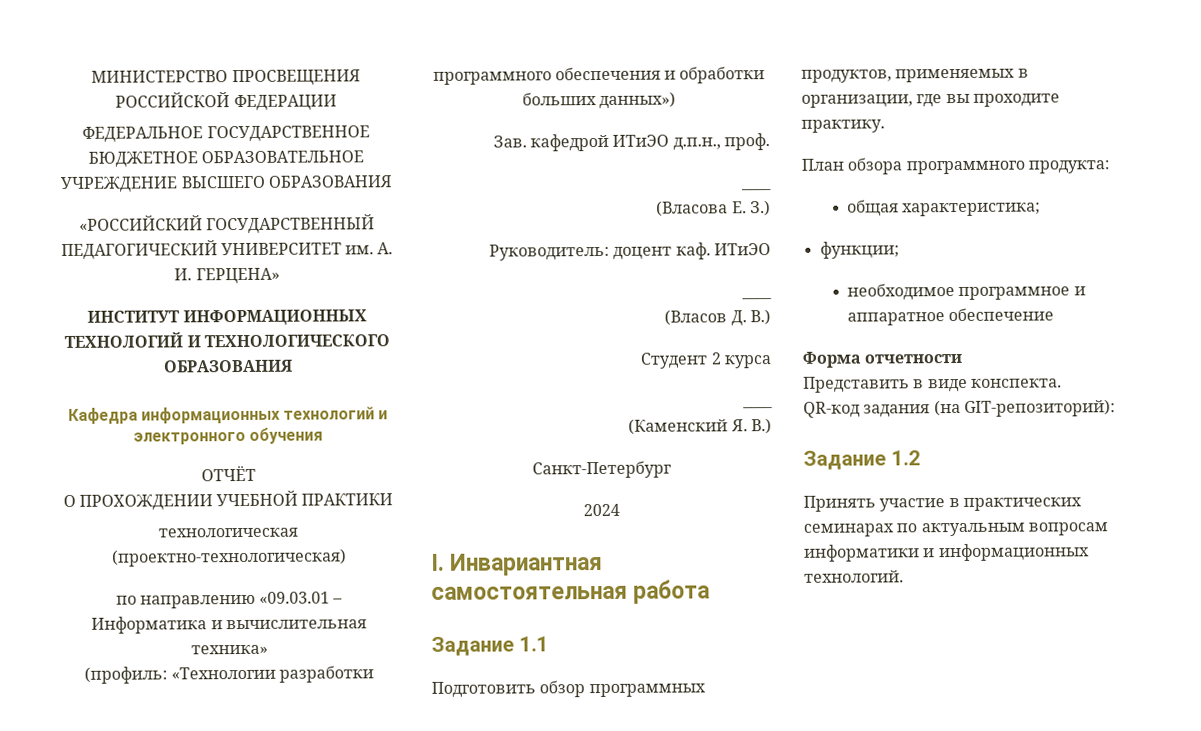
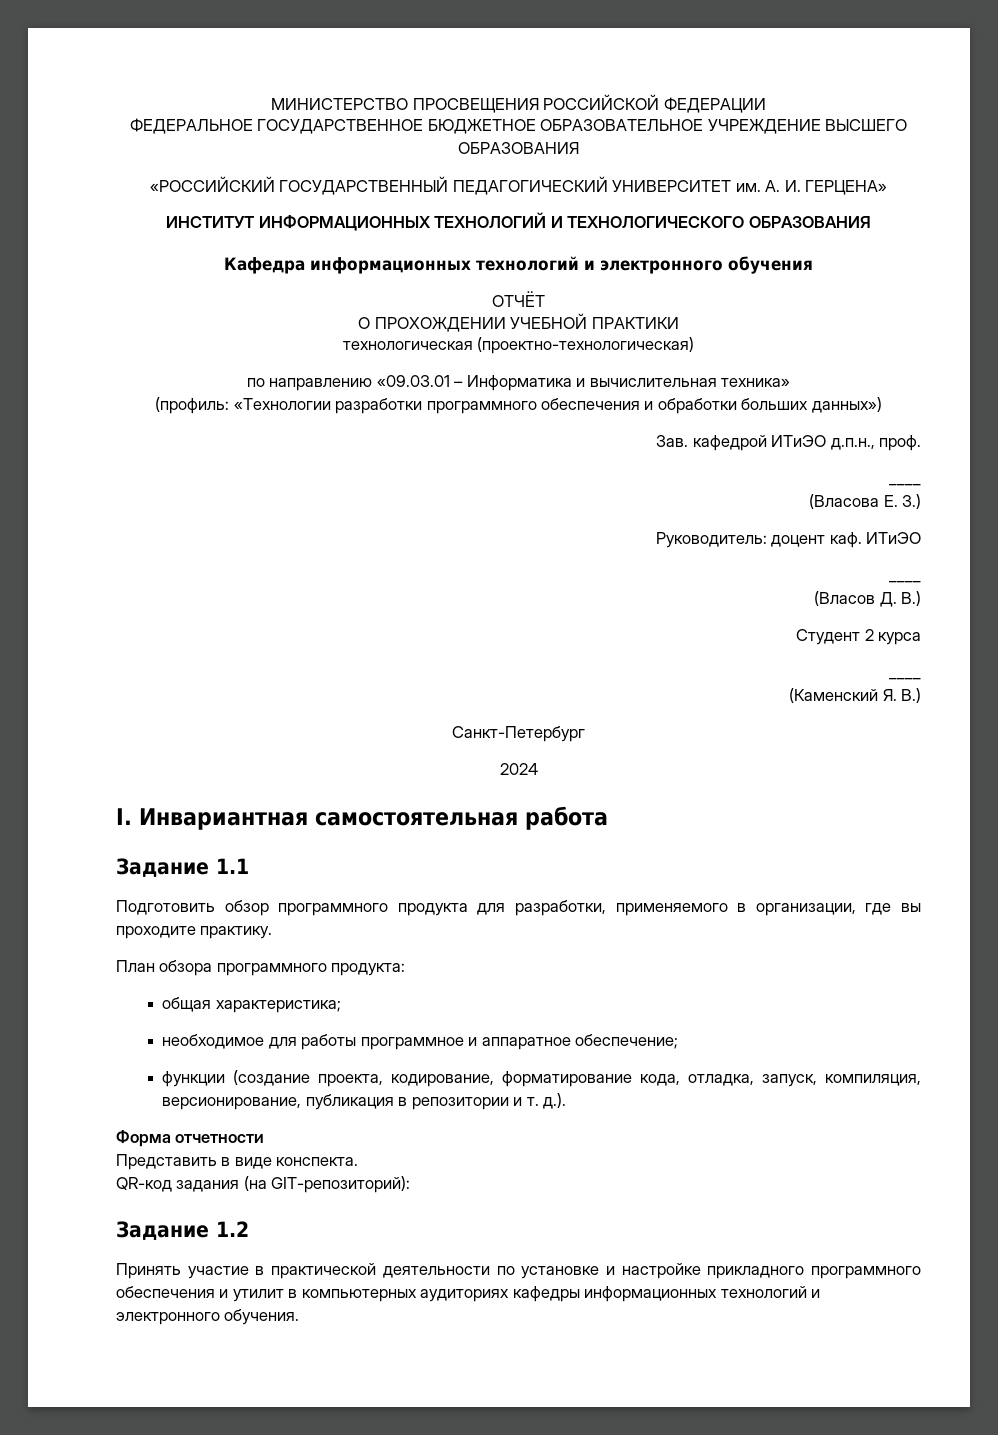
[588,683,706,698] [801,68,1016,83] программных продуктов, применяемых -> [278,900,728,916] программного продукта для разработки, применяемого
[819,241,900,259] // функции; -> (341, 1006) none
(956, 292) none -> [268,1034,357,1050] для работы
[948,307,1055,322] обеспечение -> [575,1034,679,1049] [162,1070,921,1087] [162,1093,567,1110] обеспечение; // функции (создание проекта, кодирование, форматирование кода, отладка, запуск, компиляция, версионирование, публикация в репозитории и т. д.).
[962,497,1082,511] [803,522,1108,537] [804,543,1090,562] [804,570,904,583] практических семинарах по актуальным вопросам информатики и информационных технологий. -> [271,1263,921,1279] [116,1286,821,1302] [116,1309,300,1325] практической деятельности по установке и настройке прикладного программного обеспечения и утилит в компьютерных аудиториях кафедры информационных технологий и электронного обучения.

